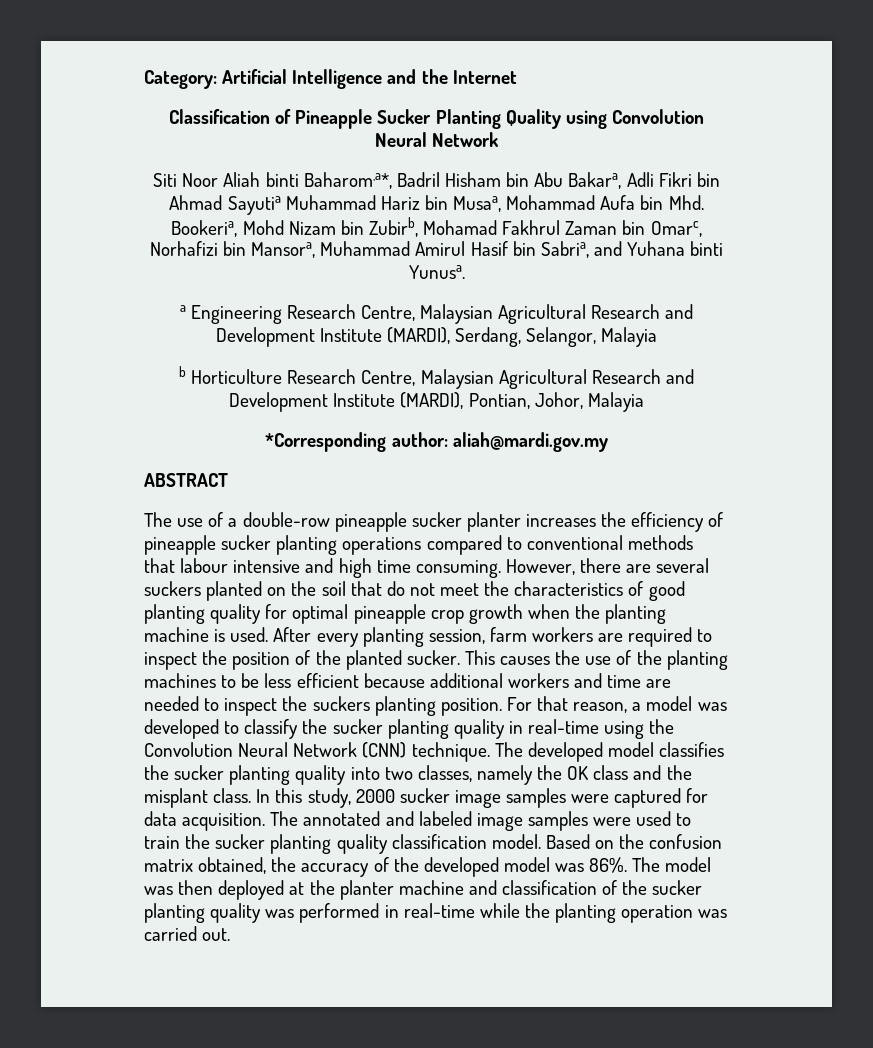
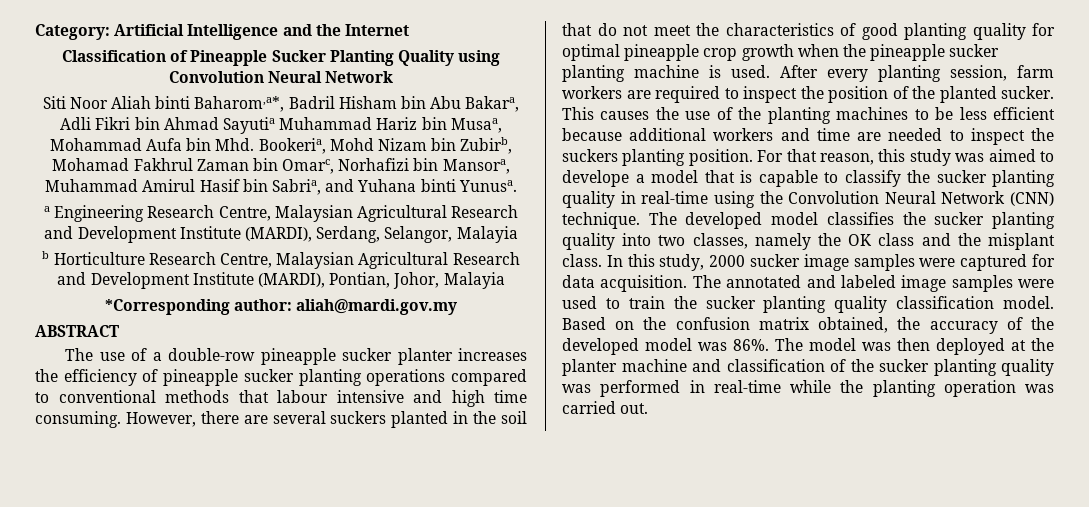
[267,587,287,596] on -> [453,411,469,424] in
(601, 611) none -> [870,44,1000,61] pineapple sucker
[632,696,727,711] [144,719,219,739] a model was developed -> [878,149,1054,166] [562,170,818,187] this study was aimed to develope a model that is capable

